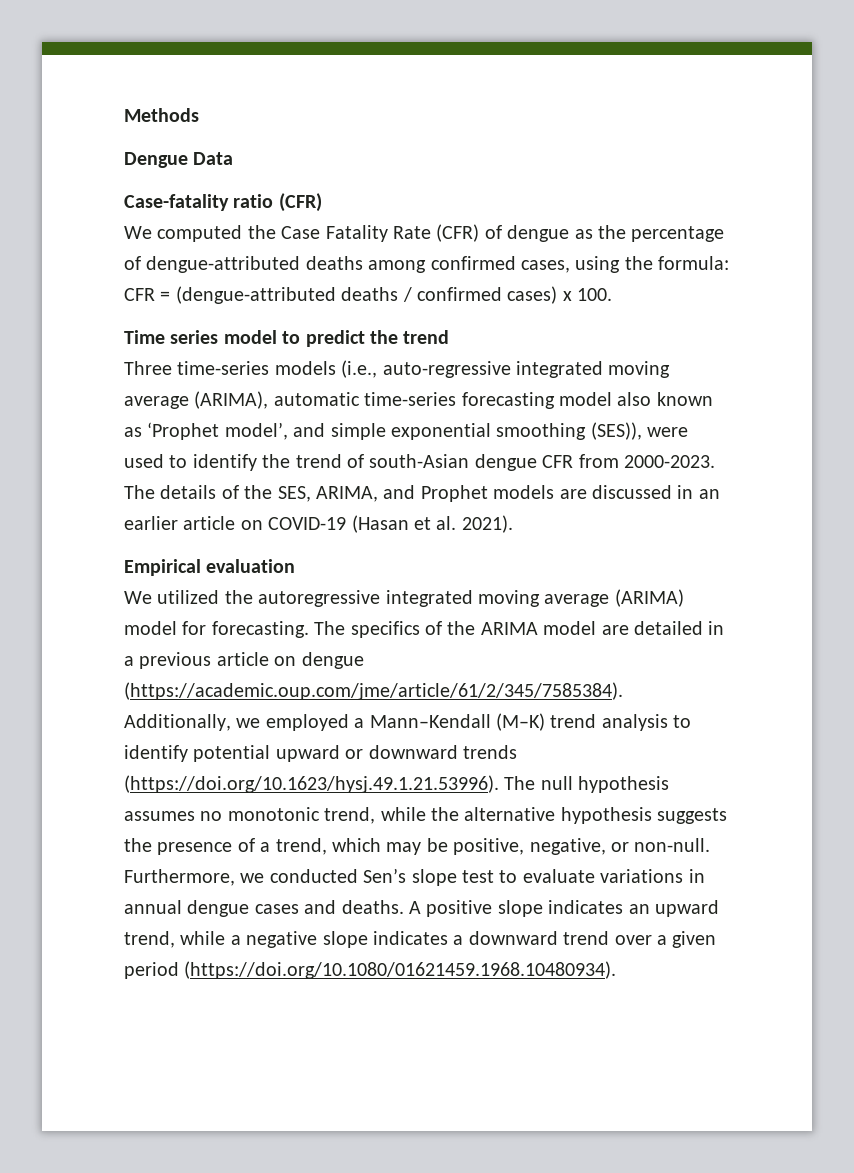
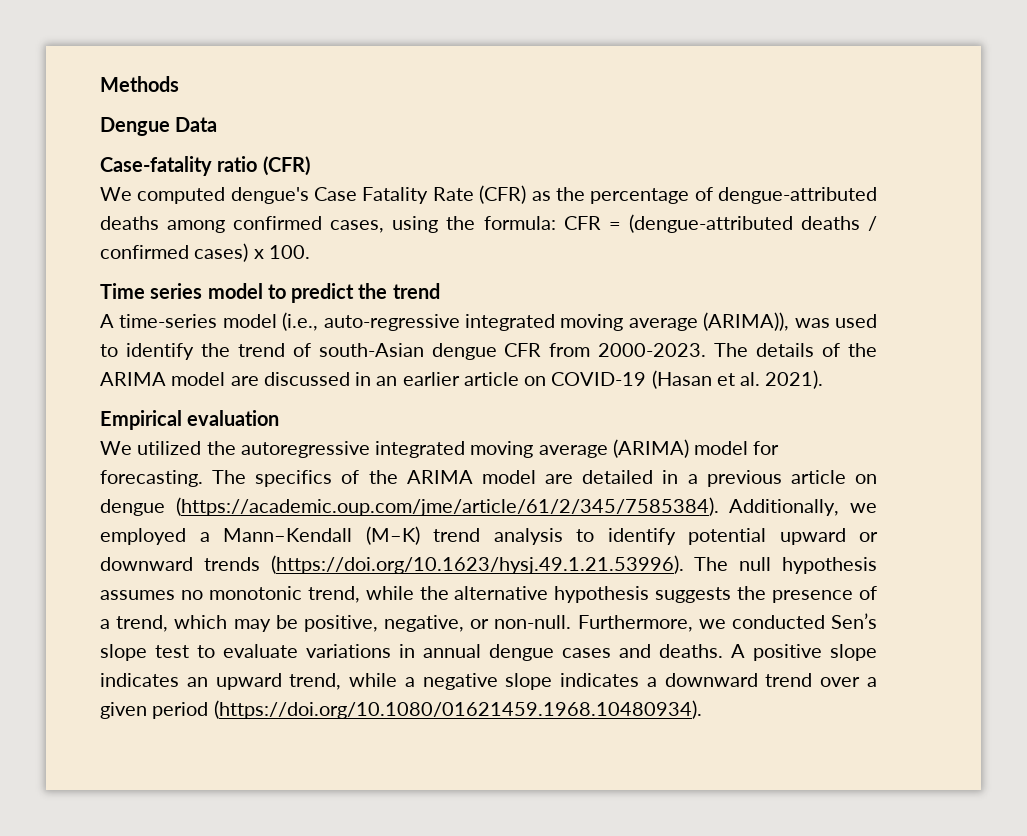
[247,225,276,239] the -> [230,187,309,204] dengue's
[484,225,570,242] of dengue -> (527, 194) none
[124,361,336,375] Three time-series models -> [100,314,277,328] A time-series model
[194,391,713,409] [124,422,689,440] (ARIMA), automatic time-series forecasting model also known as ‘Prophet model’, and simple exponential smoothing (SES)), were -> [703,312,830,331] (ARIMA)), was
[277,485,555,502] SES, ARIMA, and Prophet models -> [100,372,226,386] ARIMA model

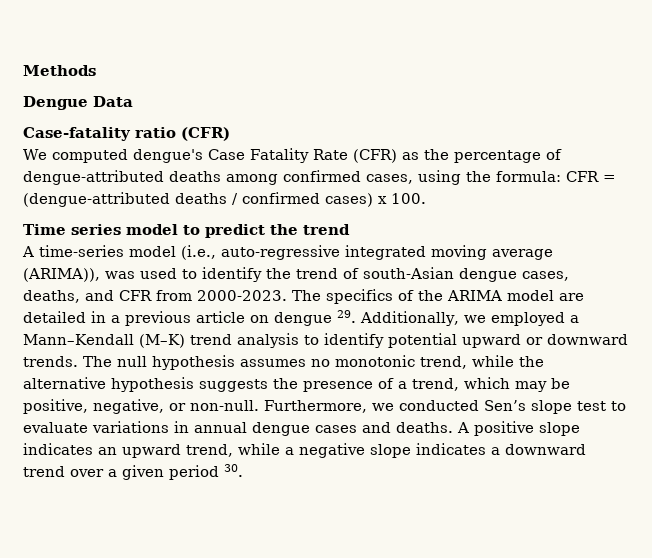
(497, 351) none -> [522,271,569,281] [23,290,114,303] cases, deaths, and
[756,343,877,357] [100,370,824,389] [100,410,280,430] [100,439,780,458] [100,470,247,487] details of the ARIMA model are discussed in an earlier article on COVID-19 (Hasan et al. 2021). // Empirical evaluation // We utilized the autoregressive integrated moving average (ARIMA) model for forecasting. The -> (321, 295) none
[175,497,719,516] (https://academic.oup.com/jme/article/61/2/345/7585384). -> [337,310,356,323] 29.
[203,555,684,574] trends (https://doi.org/10.1623/hysj.49.1.21.53996). -> [23,356,78,367] trends.
[213,700,702,719] (https://doi.org/10.1080/01621459.1968.10480934). -> [224,464,243,477] 30.

